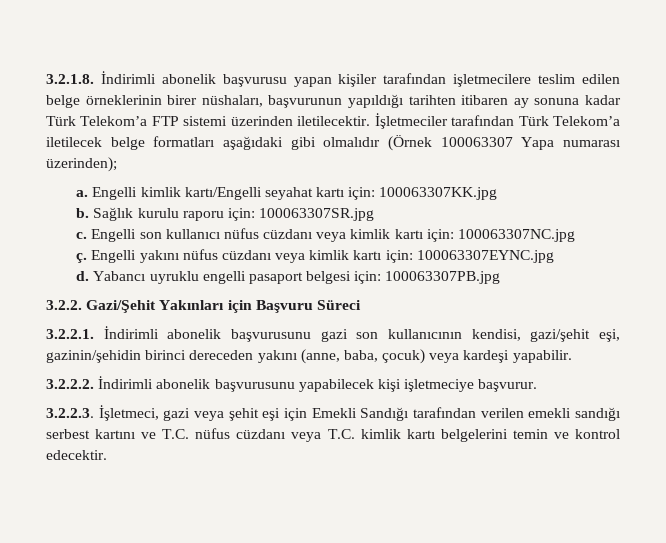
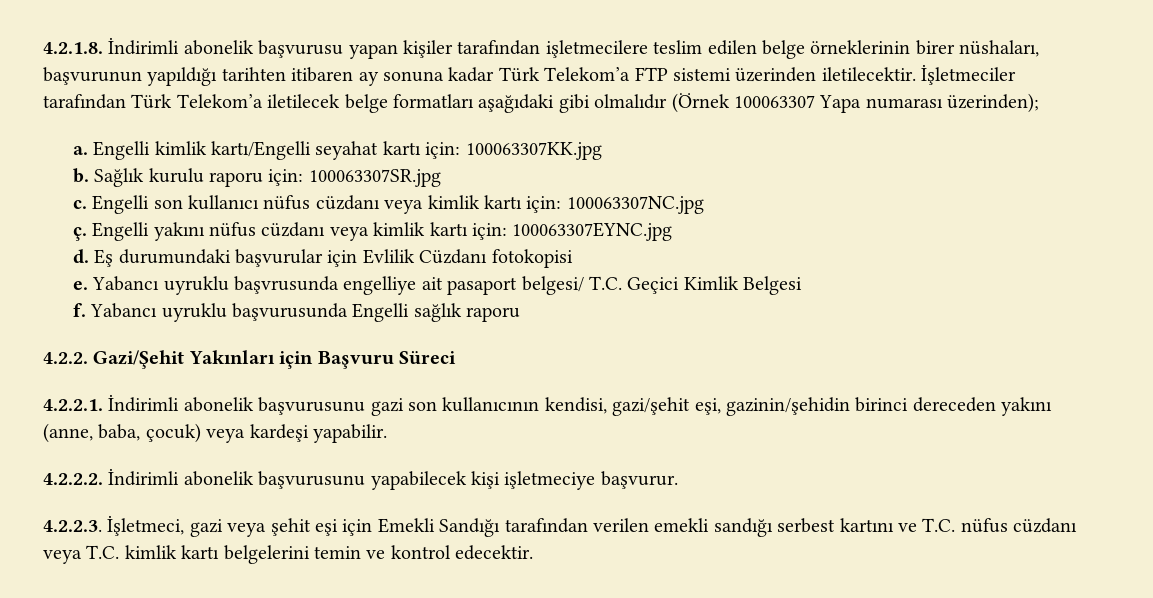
[46,74,94,84] 3.2.1.8. -> [43,42,103,54] 4.2.1.8.
[93,271,501,284] [46,300,82,310] Yabancı uyruklu engelli pasaport belgesi için: 100063307PB.jpg // 3.2.2. -> [94,249,573,268] [72,276,803,295] [72,303,521,322] [43,352,88,364] Eş durumundaki başvurular için Evlilik Cüzdanı fotokopisi // e. Yabancı uyruklu başvrusunda engelliye ait pasaport belgesi/ T.C. Geçici Kimlik Belgesi // f. Yabancı uyruklu başvurusunda Engelli sağlık raporu // 4.2.2.
[46,329,94,339] 3.2.2.1. -> [43,399,103,411] 4.2.2.1.
[46,379,94,389] 3.2.2.2. -> [43,473,103,485] 4.2.2.2.
[46,408,94,418] 3.2.2.3. -> [43,520,102,532] 4.2.2.3.

